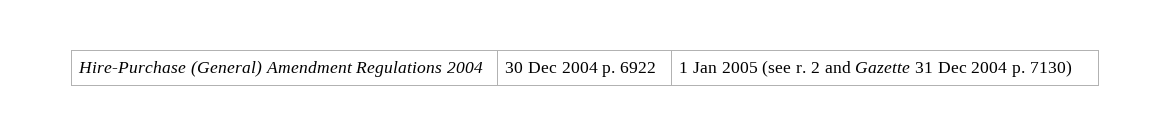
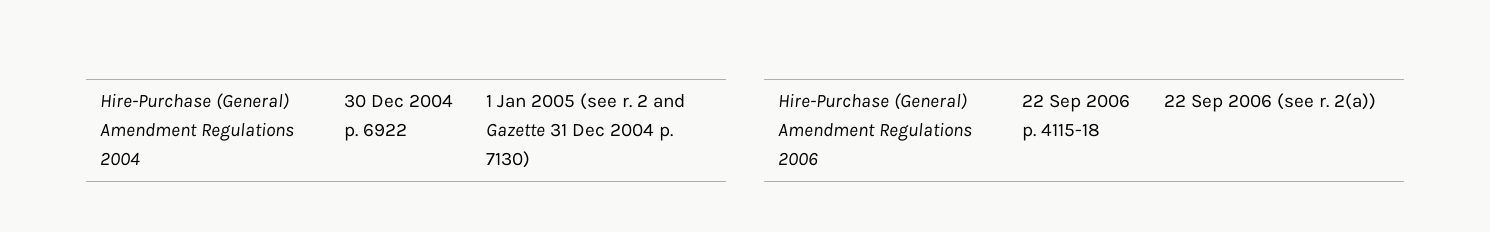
(1072, 68) none -> [777,93,967,110] [777,122,972,141] [777,152,818,166] [1021,94,1130,112] [1021,123,1100,141] [1163,93,1377,112] // Hire-Purchase (General) Amendment Regulations 2006 | 22 Sep 2006 p. 4115-18 | 22 Sep 2006 (see r. 2(a))

